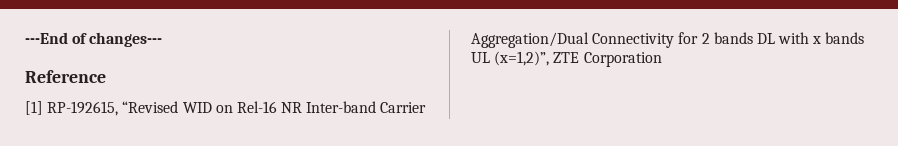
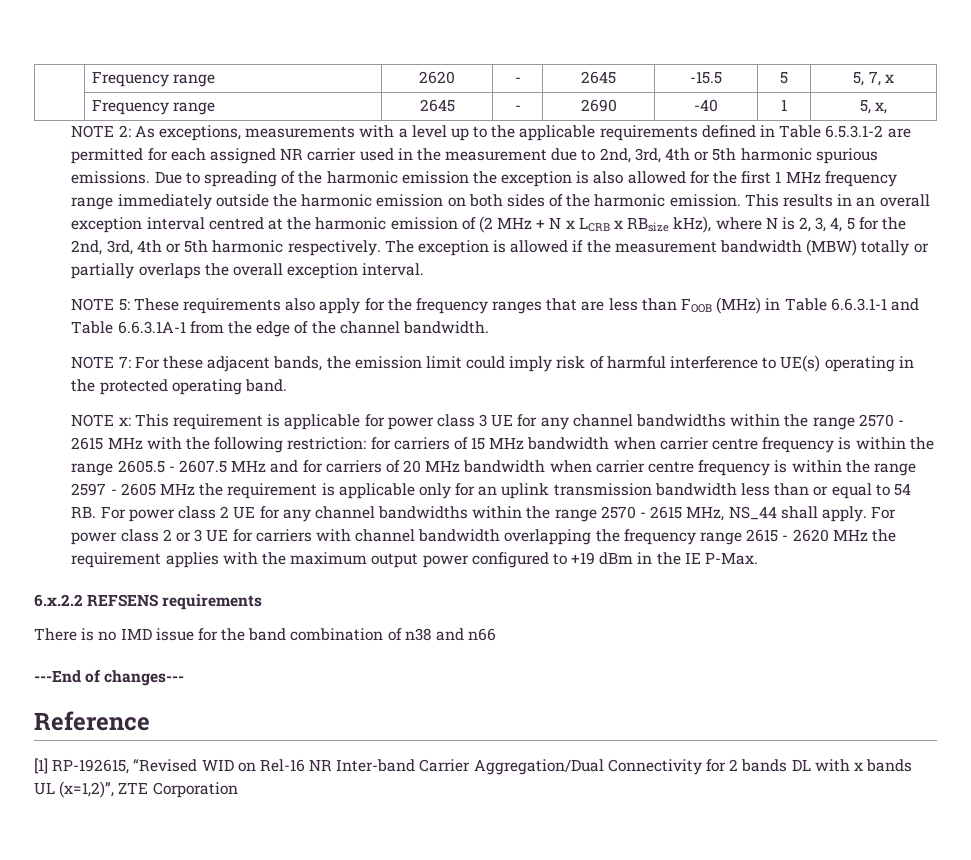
(25, 38) none -> [92,71,216,87] [419,71,455,84] [514,77,521,83] [581,71,616,84] [690,71,722,84] [780,71,788,84] [853,71,894,86] [92,99,216,115] [419,99,455,112] [514,105,521,111] [580,99,617,112] [694,99,718,112] [781,99,787,111] [859,99,888,114] [71,125,911,141] [71,148,878,164] [71,171,897,187] [71,194,930,210] [71,216,907,233] [71,239,929,256] [71,263,425,279] [71,297,919,314] [71,321,489,337] [71,355,914,372] [71,379,287,395] [71,414,904,430] [71,437,934,453] [71,460,916,476] [71,483,911,499] [71,506,897,522] [71,529,896,545] [71,552,758,568] [34,594,263,610] [34,628,497,641] | Frequency range | 2620 | - | 2645 | -15.5 | 5 | 5, 7, x // | Frequency range | 2645 | - | 2690 | -40 | 1 | 5, x, // NOTE 2: As exceptions, measurements with a level up to the applicable requirements defined in Table 6.5.3.1-2 are permitted for each assigned NR carrier used in the measurement due to 2nd, 3rd, 4th or 5th harmonic spurious emissions. Due to spreading of the harmonic emission the exception is also allowed for the first 1 MHz frequency range immediately outside the harmonic emission on both sides of the harmonic emission. This results in an overall exception interval centred at the harmonic emission of (2 MHz + N x LCRB x RBsize kHz), where N is 2, 3, 4, 5 for the 2nd, 3rd, 4th or 5th harmonic respectively. The exception is allowed if the measurement bandwidth (MBW) totally or partially overlaps the overall exception interval. // NOTE 5: These requirements also apply for the frequency ranges that are less than FOOB (MHz) in Table 6.6.3.1-1 and Table 6.6.3.1A-1 from the edge of the channel bandwidth. // NOTE 7: For these adjacent bands, the emission limit could imply risk of harmful interference to UE(s) operating in the protected operating band. // NOTE x: This requirement is applicable for power class 3 UE for any channel bandwidths within the range 2570 - 2615 MHz with the following restriction: for carriers of 15 MHz bandwidth when carrier centre frequency is within the range 2605.5 - 2607.5 MHz and for carriers of 20 MHz bandwidth when carrier centre frequency is within the range 2597 - 2605 MHz the requirement is applicable only for an uplink transmission bandwidth less than or equal to 54 RB. For power class 2 UE for any channel bandwidths within the range 2570 - 2615 MHz, NS_44 shall apply. For power class 2 or 3 UE for carriers with channel bandwidth overlapping the frequency range 2615 - 2620 MHz the requirement applies with the maximum output power configured to +19 dBm in the IE P-Max. // 6.x.2.2 REFSENS requirements // There is no IMD issue for the band combination of n38 and n66 //

